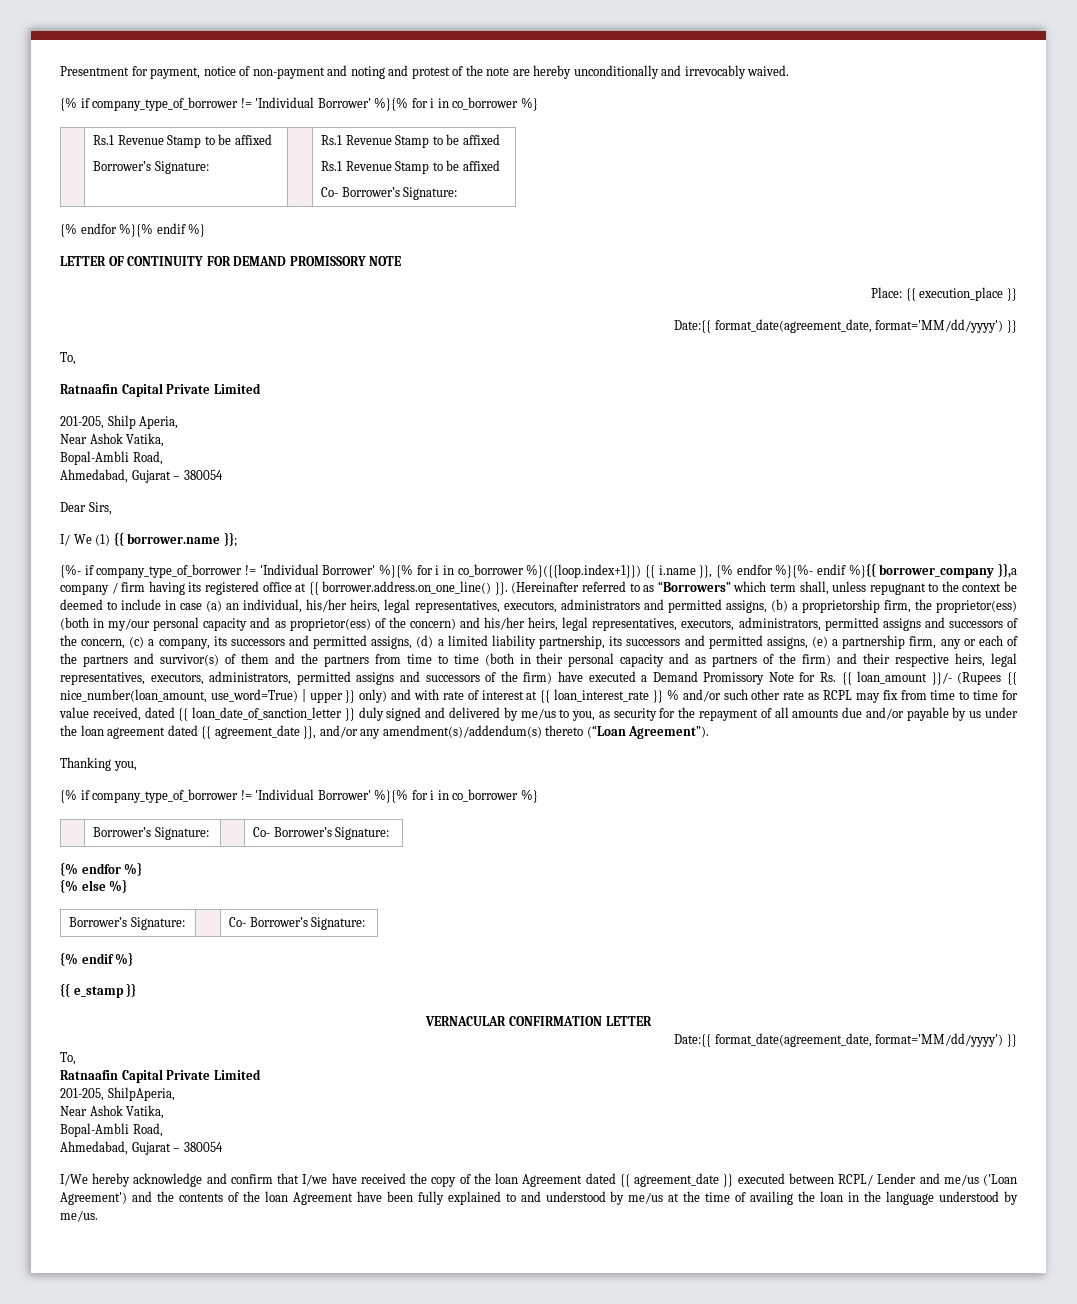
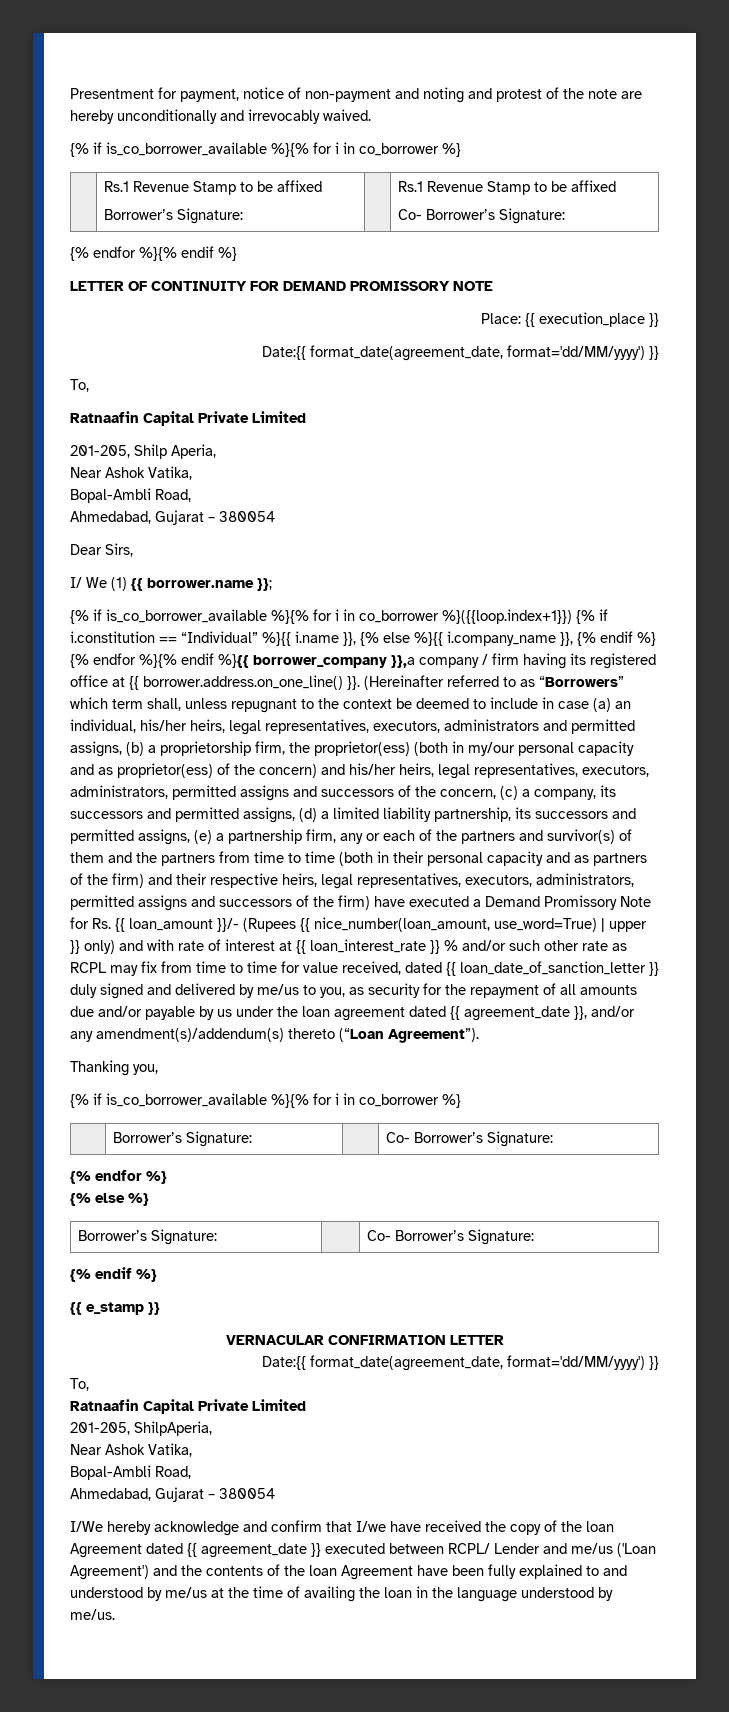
[92,97,371,111] company_type_of_borrower != 'Individual Borrower' -> [106,142,267,156] is_co_borrower_available
[321,160,500,174] // Rs.1 Revenue Stamp to be affixed -> (617, 186) none
[875,319,1004,333] format='MM/dd/yyyy') -> [507,345,645,360] format='dd/MM/yyyy')
[60,564,376,578] {%- if company_type_of_borrower != 'Individual Borrower' -> [70,609,267,624] {% if is_co_borrower_available
[645,564,814,578] {{ i.name }}, {% endfor %}{%- -> [576,609,608,624] [70,631,656,646] [70,653,177,668] {% if i.constitution == “Individual” %}{{ i.name }}, {% else %}{{ i.company_name }}, {% endif %} {% endfor %}{%
[92,789,371,803] company_type_of_borrower != 'Individual Borrower' -> [106,1093,267,1107] is_co_borrower_available
[875,1033,1004,1047] format='MM/dd/yyyy') -> [507,1355,645,1370] format='dd/MM/yyyy')

